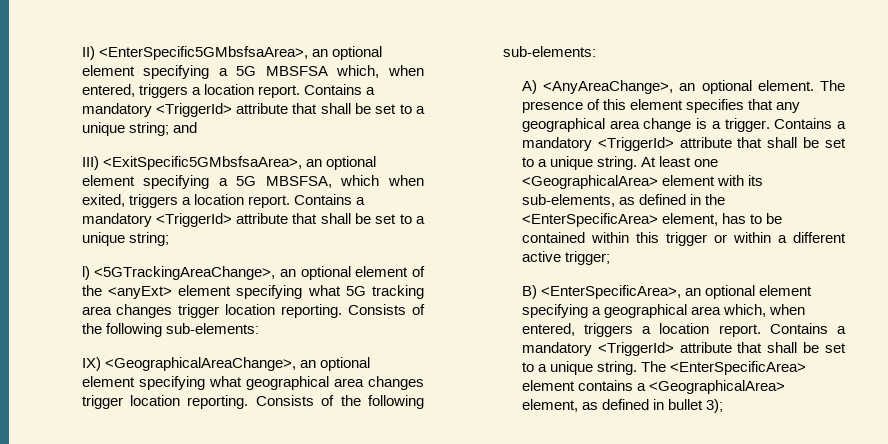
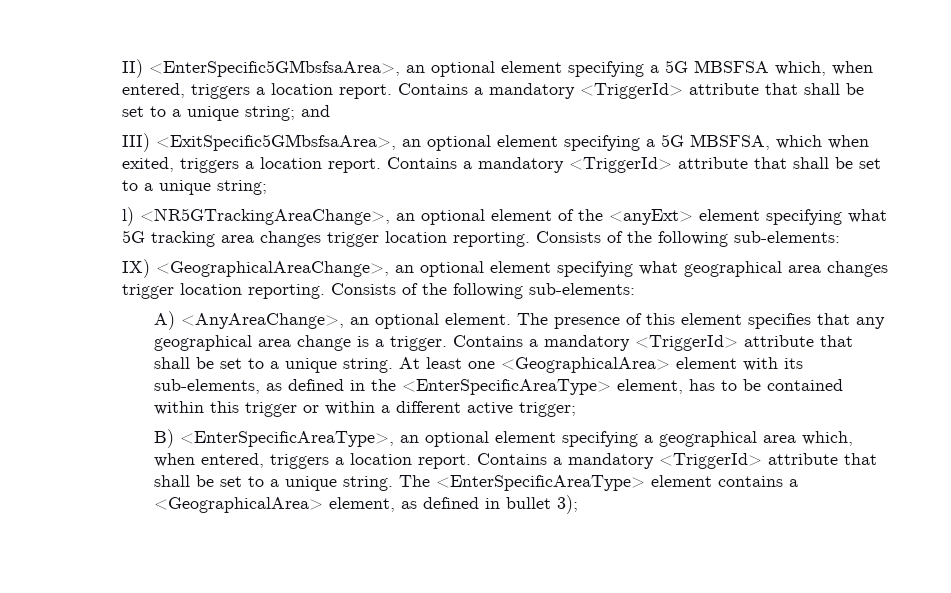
[94,266,276,280] <5GTrackingAreaChange>, -> [140,208,391,225] <NR5GTrackingAreaChange>,
[521,213,658,227] <EnterSpecificArea> -> [402,379,612,395] <EnterSpecificAreaType>
[540,285,681,299] <EnterSpecificArea>, -> [180,431,395,447] <EnterSpecificAreaType>,
[670,361,807,375] <EnterSpecificArea> -> [436,475,646,491] <EnterSpecificAreaType>

